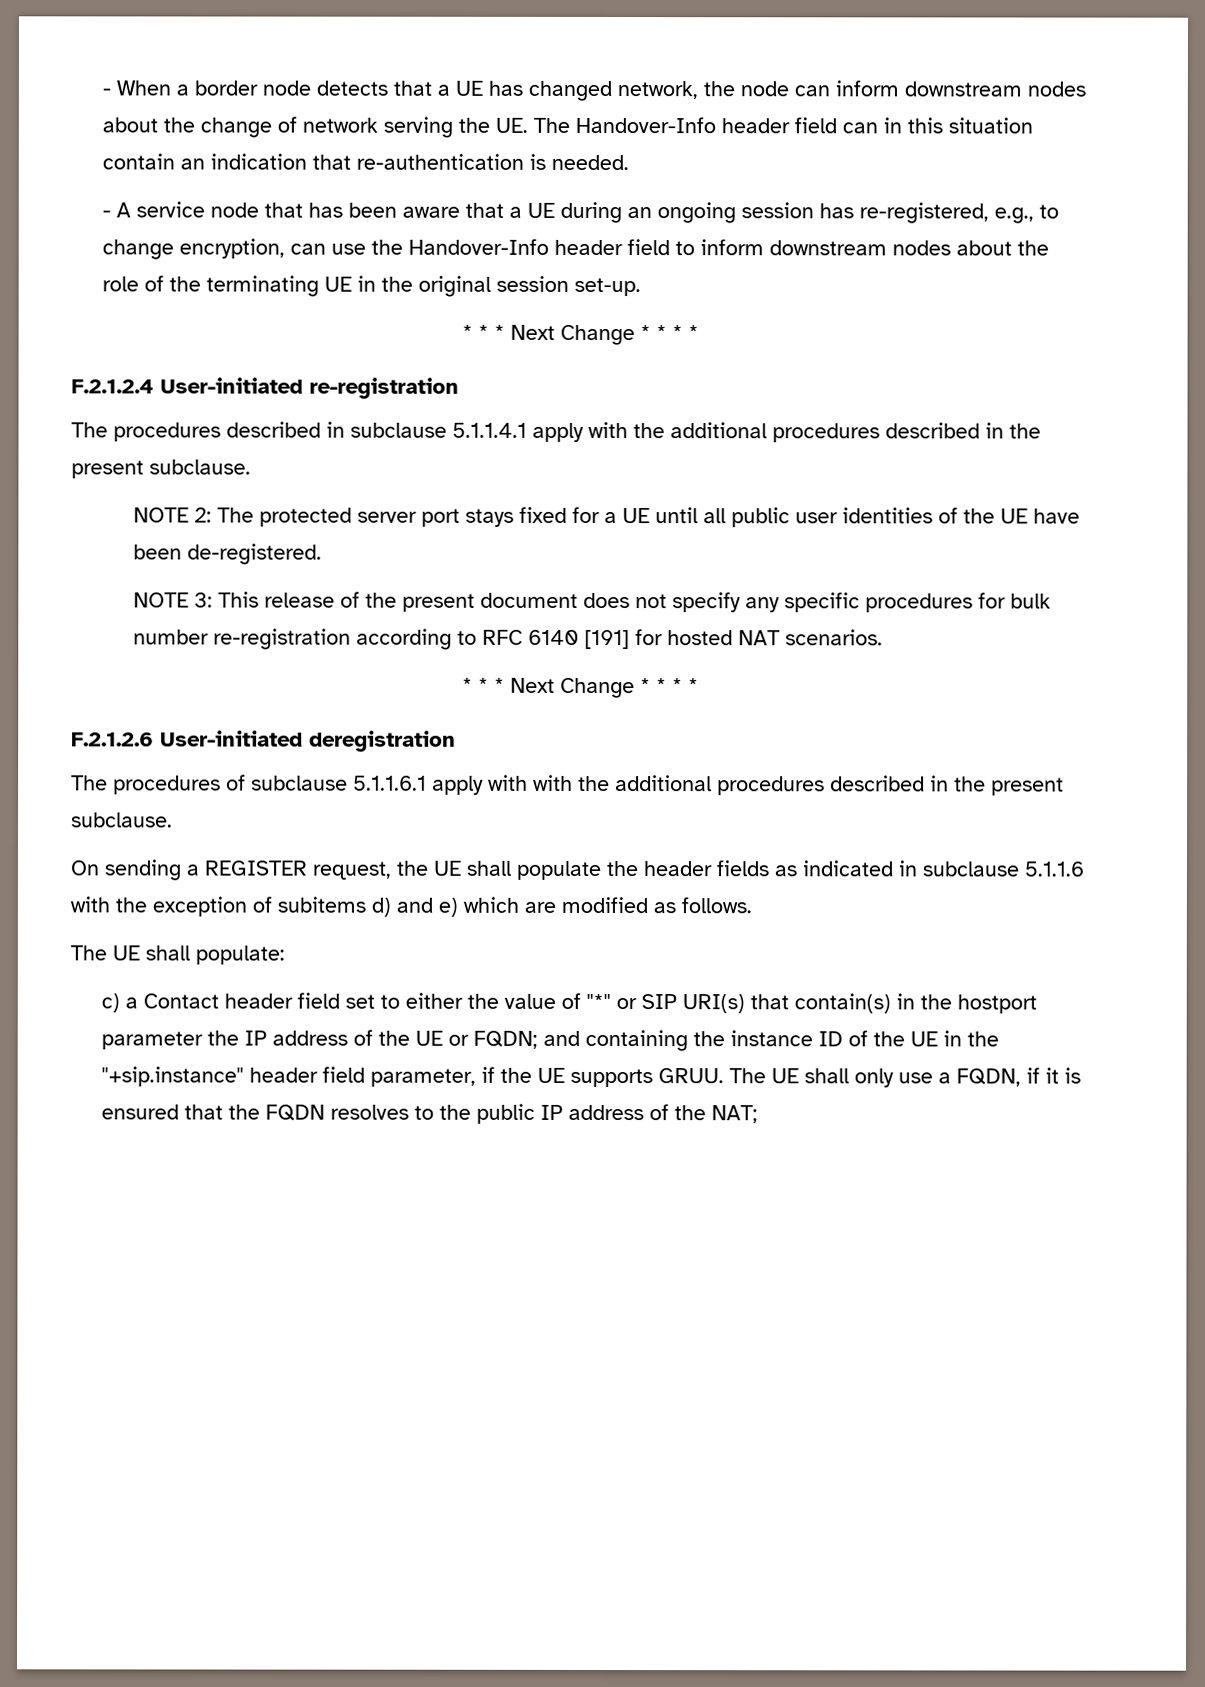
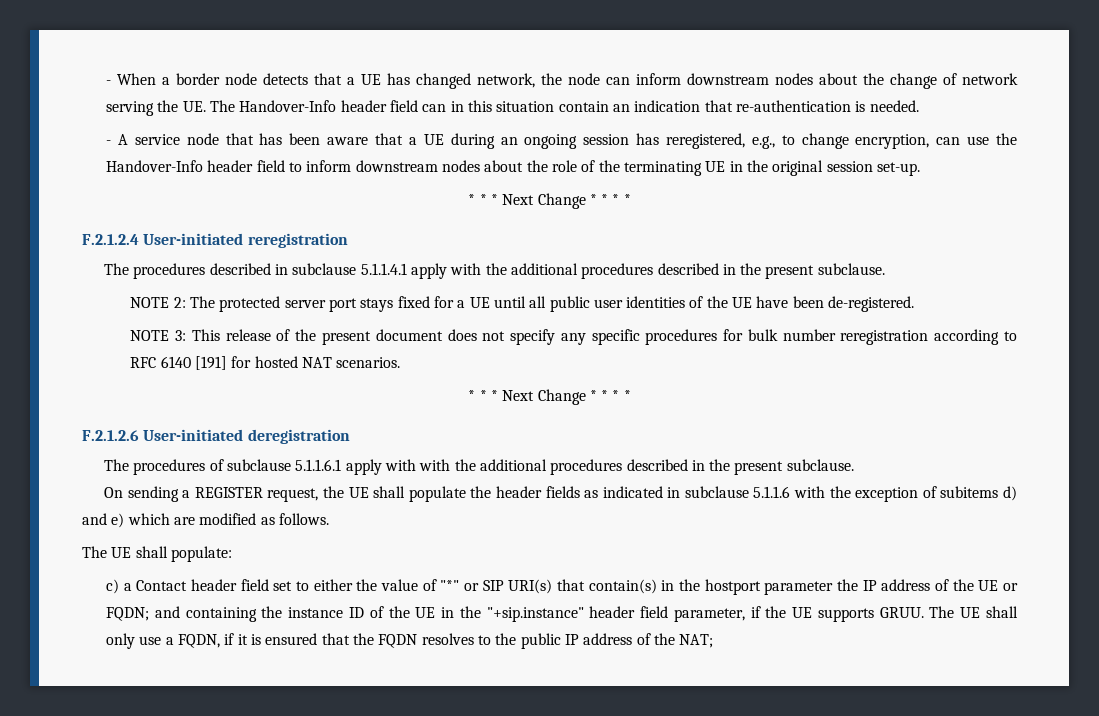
[858,202,989,224] re-registered, -> [665,133,745,149] reregistered,
[309,377,459,399] re-registration -> [247,233,348,248] reregistration
[212,628,351,650] re-registration -> [840,330,929,345] reregistration

